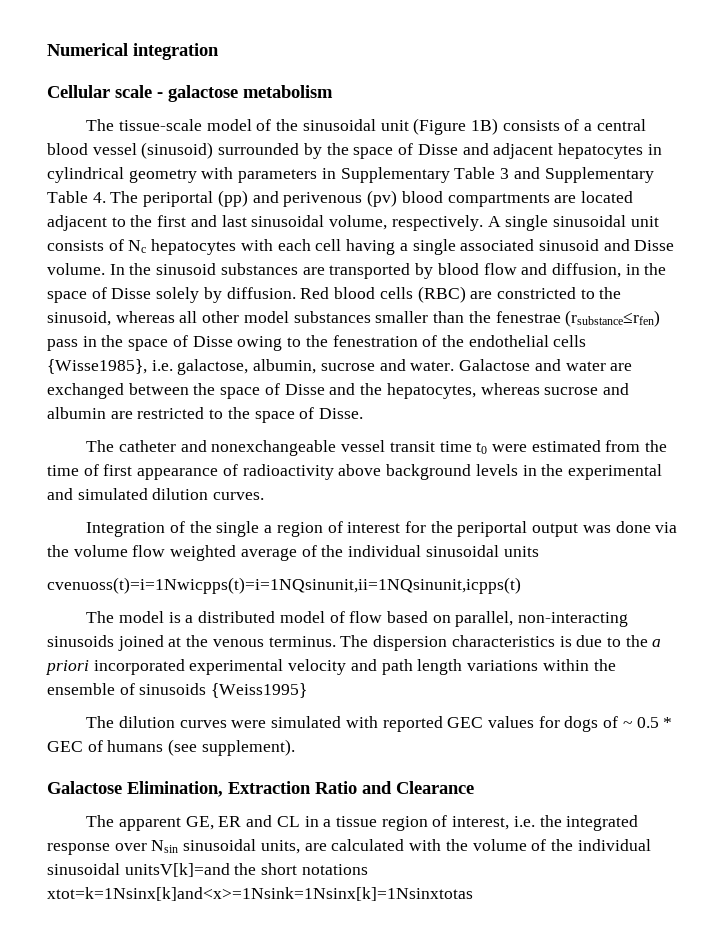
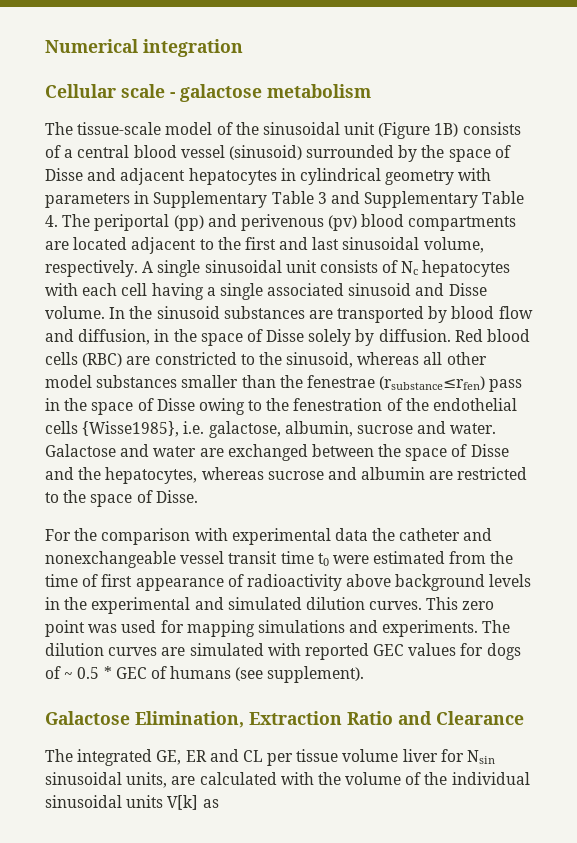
[86,440,115,452] The -> [45,528,396,545] For the comparison with experimental data the
[86,521,678,537] [47,545,539,561] [47,577,521,594] [86,611,629,627] [47,635,662,651] [45,659,616,675] [47,683,308,698] // Integration of the single a region of interest for the periportal output was done via the volume flow weighted average of the individual sinusoidal units // cvenuoss(t)=i=1Nwicpps(t)=i=1NQsinunit,ii=1NQsinunit,icpps(t) // The model is a distributed model of flow based on parallel, non-interacting sinusoids joined at the venous terminus. The dispersion characteristics is due to the a priori incorporated experimental velocity and path length variations within the ensemble of sinusoids {Weiss1995} // -> [426,597,495,610] [45,620,479,637] This zero point was used for mapping simulations and experiments.
[231,720,267,728] were -> [161,647,186,656] are
[118,817,181,831] apparent -> [77,749,153,766] integrated
[304,815,639,831] [47,843,147,855] in a tissue region of interest, i.e. the integrated response over -> [267,749,464,766] per tissue volume liver for
[124,863,368,877] [47,887,473,901] unitsV[k]=and the short notations xtot=k=1Nsinx[k]and<x>=1Nsink=1Nsinx[k]=1Nsinxtotas -> [126,795,219,810] units V[k] as

